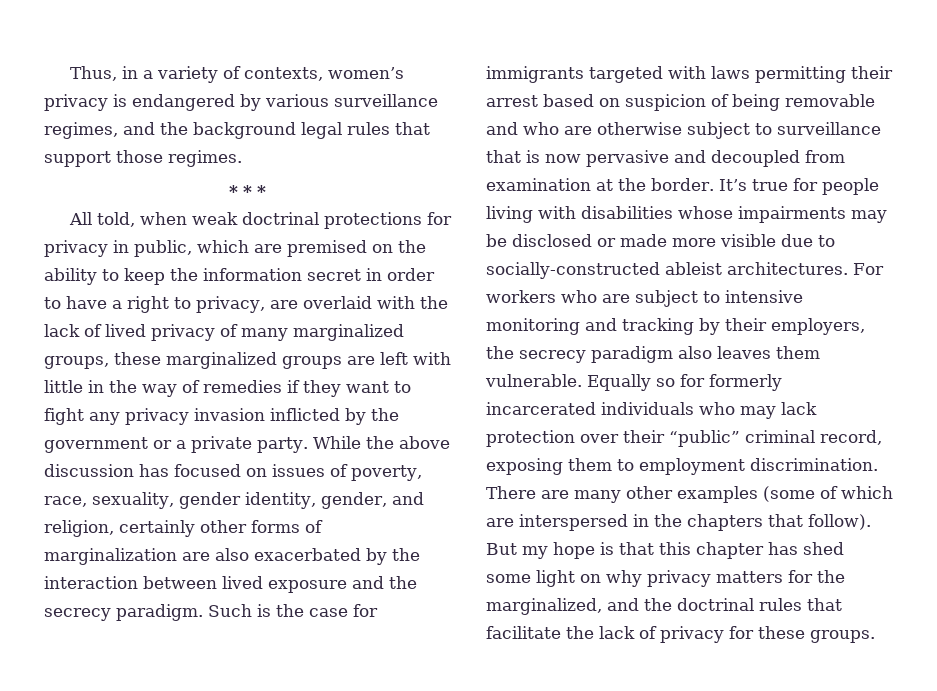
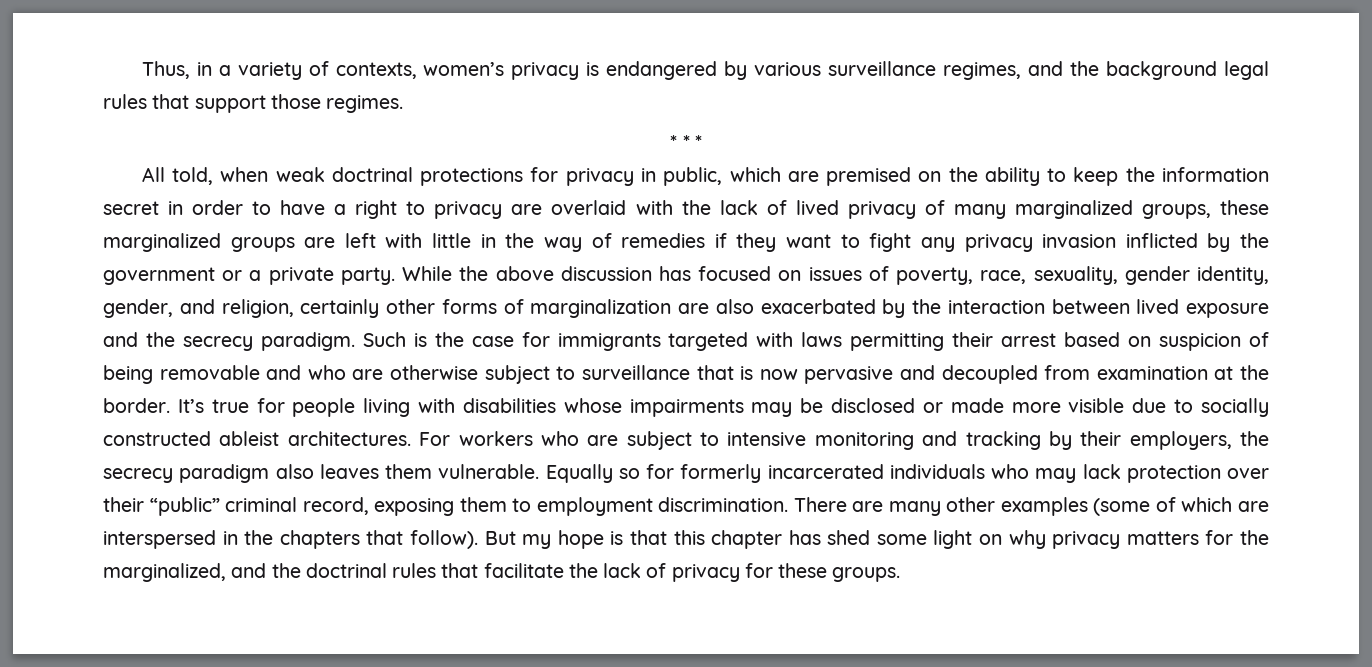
[196,296,265,313] privacy, -> [434,201,503,219] privacy
[486,262,660,279] socially-constructed -> [1201,398,1270,417] [103,431,211,446] socially constructed

